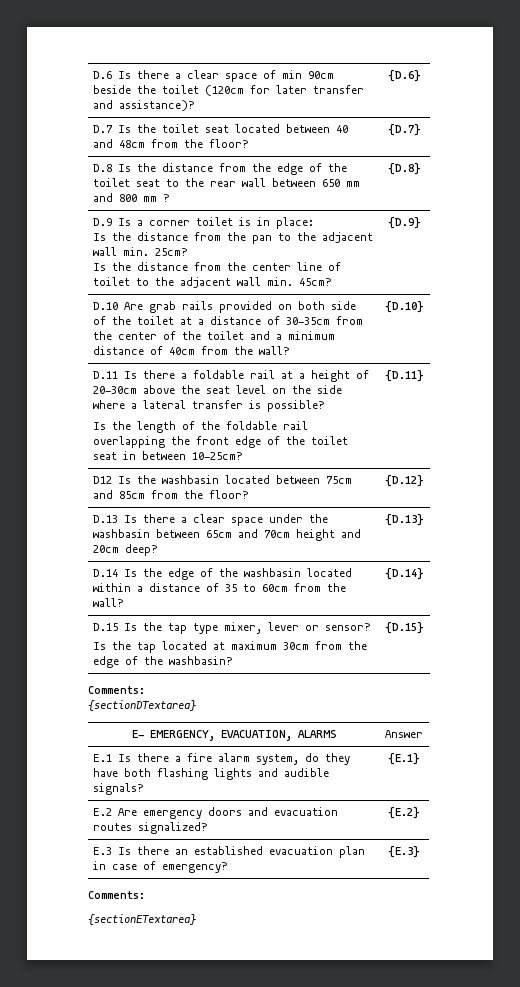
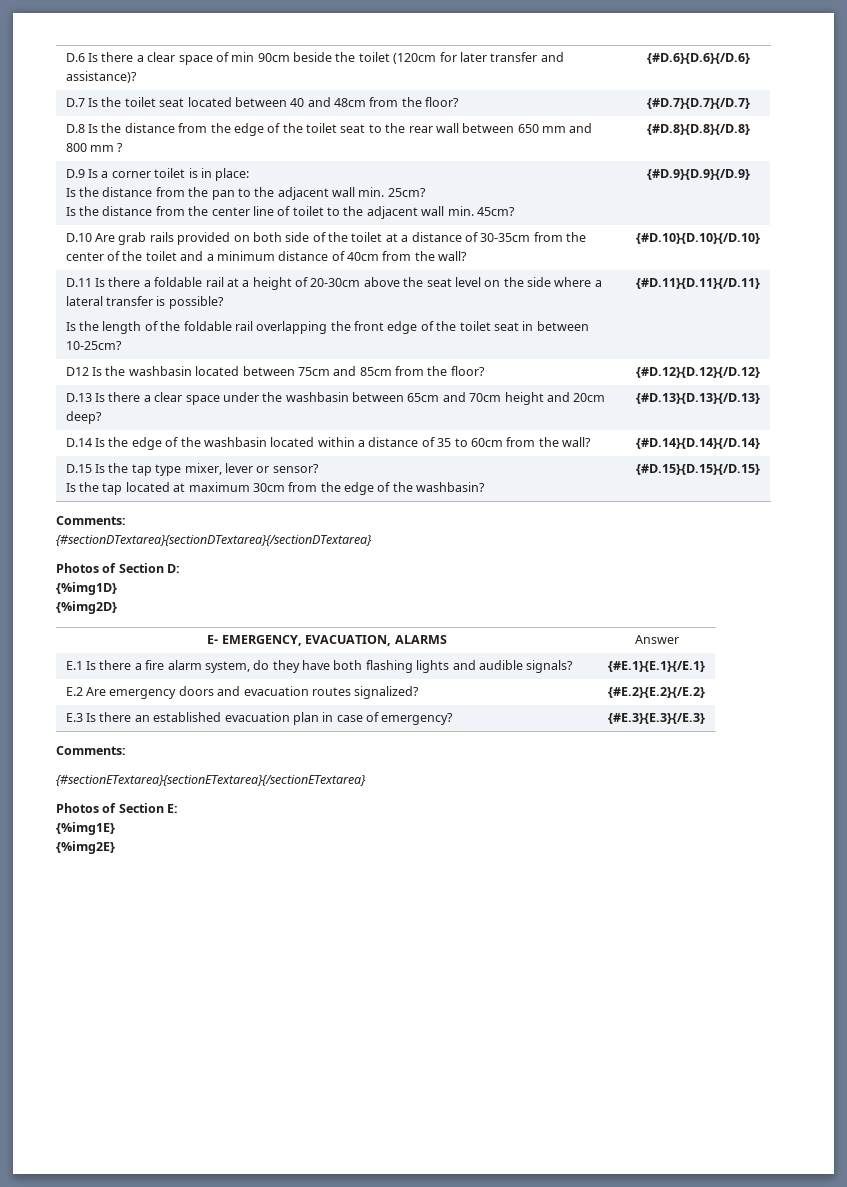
[387,70,421,82] {D.6} -> [646,53,750,64] {#D.6}{D.6}{/D.6}
[387,124,421,136] {D.7} -> [646,98,750,109] {#D.7}{D.7}{/D.7}
[387,163,421,175] {D.8} -> [646,124,750,135] {#D.8}{D.8}{/D.8}
[387,217,421,229] {D.9} -> [646,169,750,180] {#D.9}{D.9}{/D.9}
[384,301,424,313] {D.10} -> [636,233,760,244] {#D.10}{D.10}{/D.10}
[384,370,424,382] {D.11} -> [636,278,760,289] {#D.11}{D.11}{/D.11}
[384,475,424,487] {D.12} -> [636,367,760,378] {#D.12}{D.12}{/D.12}
[384,514,424,526] {D.13} -> [636,393,760,404] {#D.13}{D.13}{/D.13}
[384,568,424,580] {D.14} -> [636,438,760,449] {#D.14}{D.14}{/D.14}
[384,622,424,634] [88,686,145,694] [88,700,196,711] {D.15} // Comments: // {sectionDTextarea} -> [636,464,760,475] [56,516,126,525] [56,535,372,546] [56,563,181,573] [56,582,117,595] [56,601,117,614] {#D.15}{D.15}{/D.15} // Comments: // {#sectionDTextarea}{sectionDTextarea}{/sectionDTextarea} // Photos of Section D: // {%img1D} // {%img2D}
[388,753,420,765] {E.1} -> [608,661,705,672] {#E.1}{E.1}{/E.1}
[388,807,420,819] {E.2} -> [608,687,705,698] {#E.2}{E.2}{/E.2}
[388,846,420,858] [88,891,145,899] [88,914,196,925] {E.3} // Comments: // {sectionETextarea} -> [608,713,705,724] [56,746,126,755] [56,775,366,786] [56,803,179,813] [56,822,115,835] [56,841,115,854] {#E.3}{E.3}{/E.3} // Comments: // {#sectionETextarea}{sectionETextarea}{/sectionETextarea} // Photos of Section E: // {%img1E} // {%img2E}

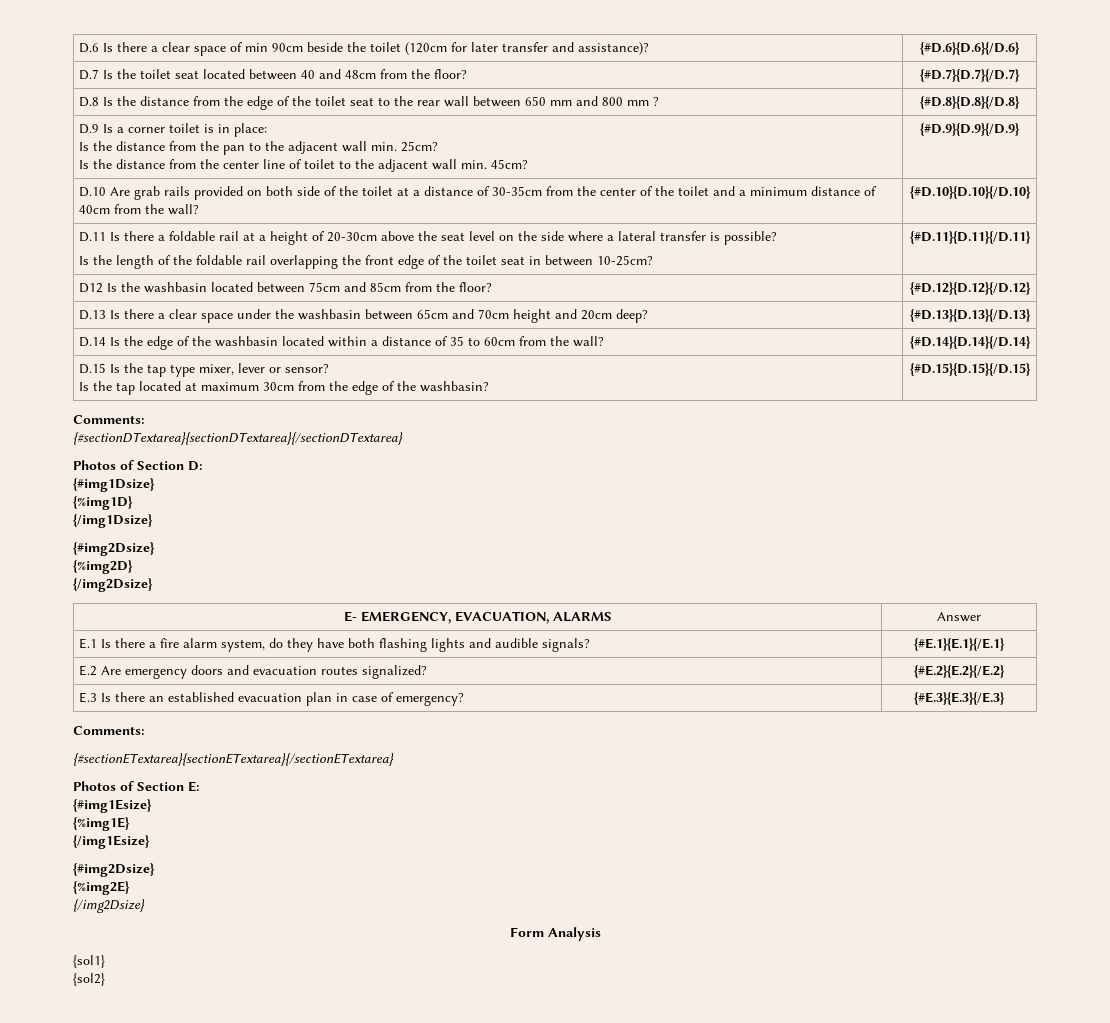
(181, 568) none -> [73,478,155,492] // {#img1Dsize}
(117, 588) none -> [73,514,153,528] [73,542,155,556] // {/img1Dsize} // {#img2Dsize}
(117, 607) none -> [73,578,153,592] // {/img2Dsize}
(179, 808) none -> [73,799,152,813] // {#img1Esize}
(115, 828) none -> [73,835,150,849] [73,863,155,877] // {/img1Esize} // {#img2Dsize}
(115, 847) none -> [73,899,145,913] [509,927,601,941] [73,955,105,968] [73,973,105,986] // {/img2Dsize} // Form Analysis // {sol1} // {sol2}

